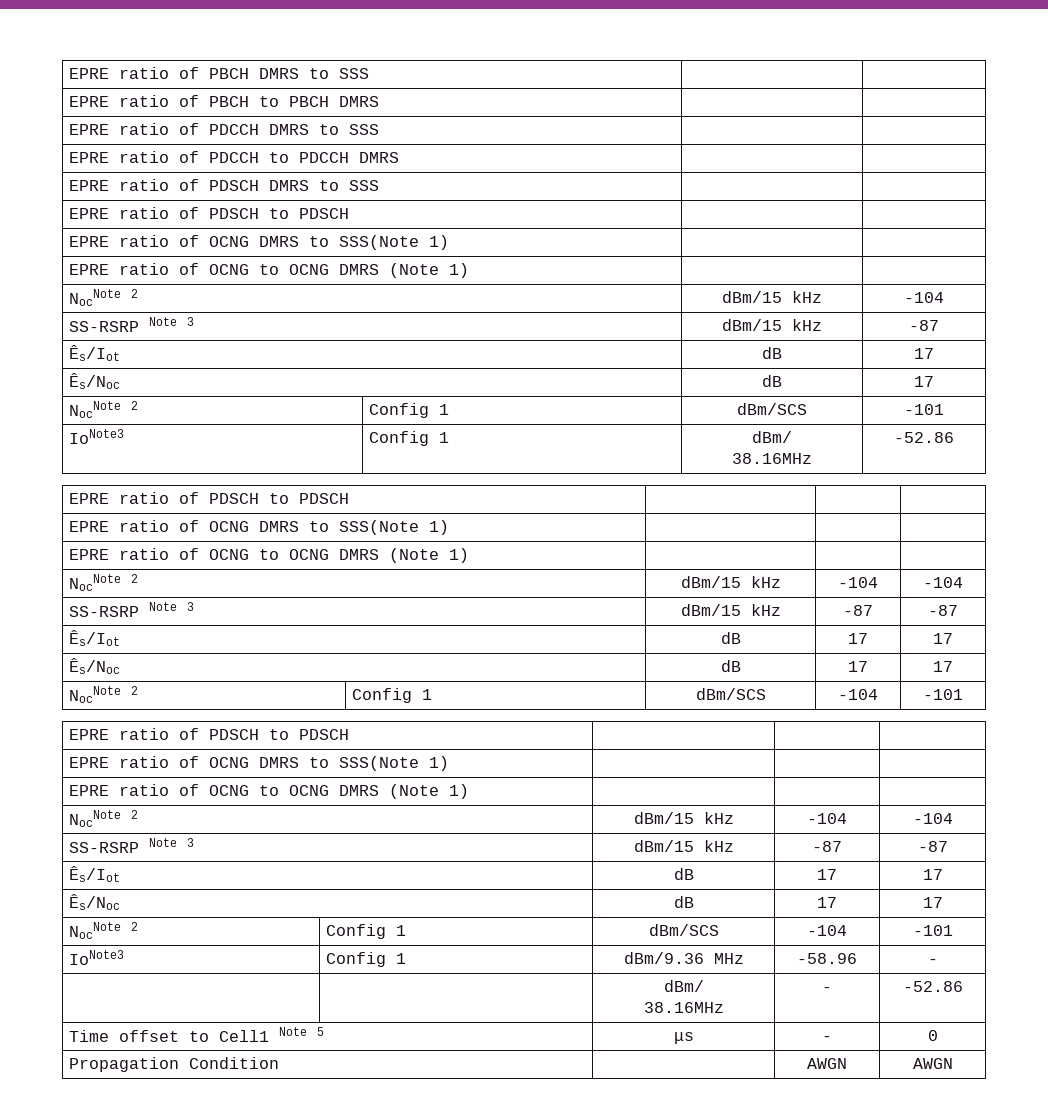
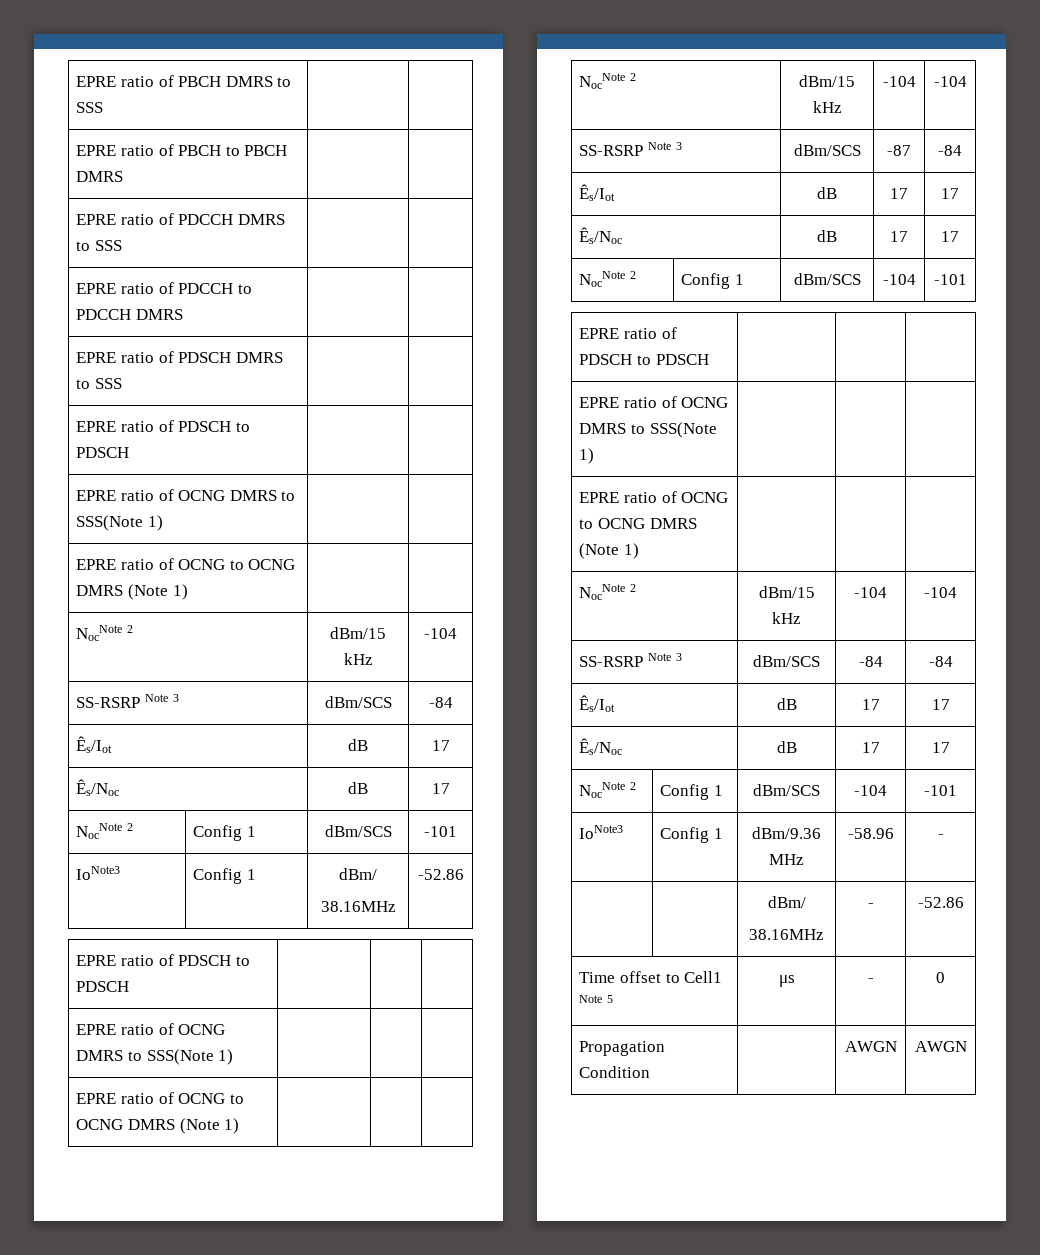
[722,319,822,331] [909,320,939,331] dBm/15 kHz | -87 -> [324,696,392,708] [428,697,453,708] dBm/SCS | -84
[680,604,781,616] [843,605,873,616] [928,605,958,616] dBm/15 kHz | -87 | -87 -> [793,144,861,156] [887,145,911,156] [938,145,962,156] dBm/SCS | -87 | -84
[633,840,734,852] [812,841,842,852] [917,841,948,852] dBm/15 kHz | -87 | -87 -> [753,655,820,667] [858,656,883,667] [928,656,953,667] dBm/SCS | -84 | -84

